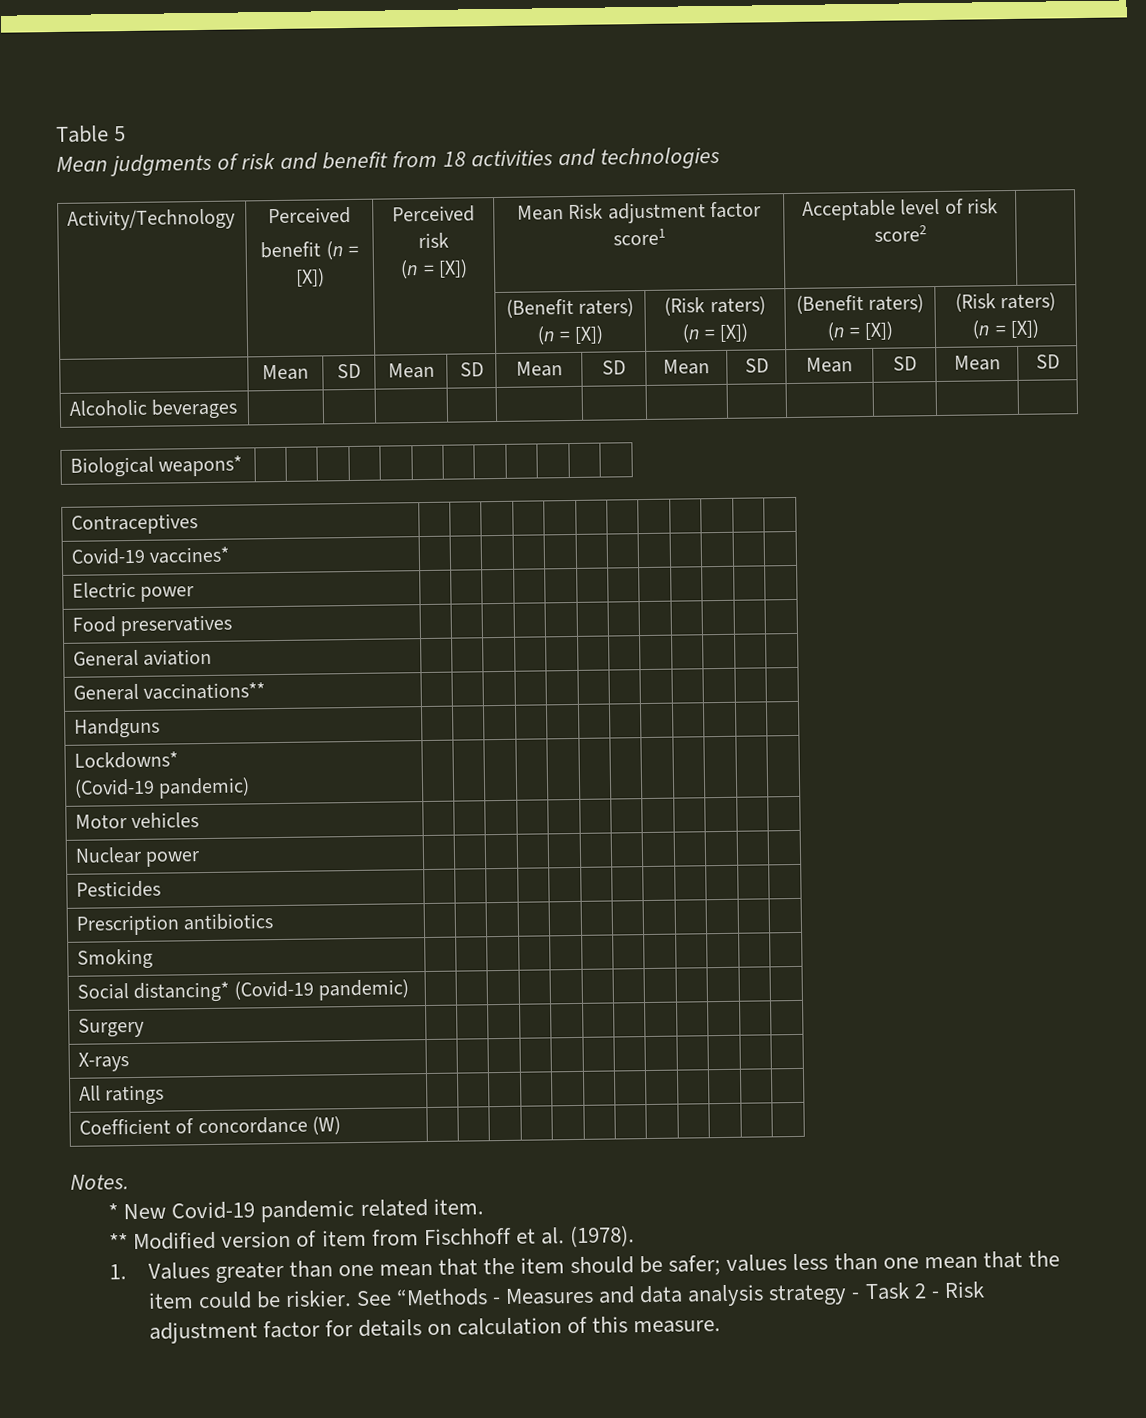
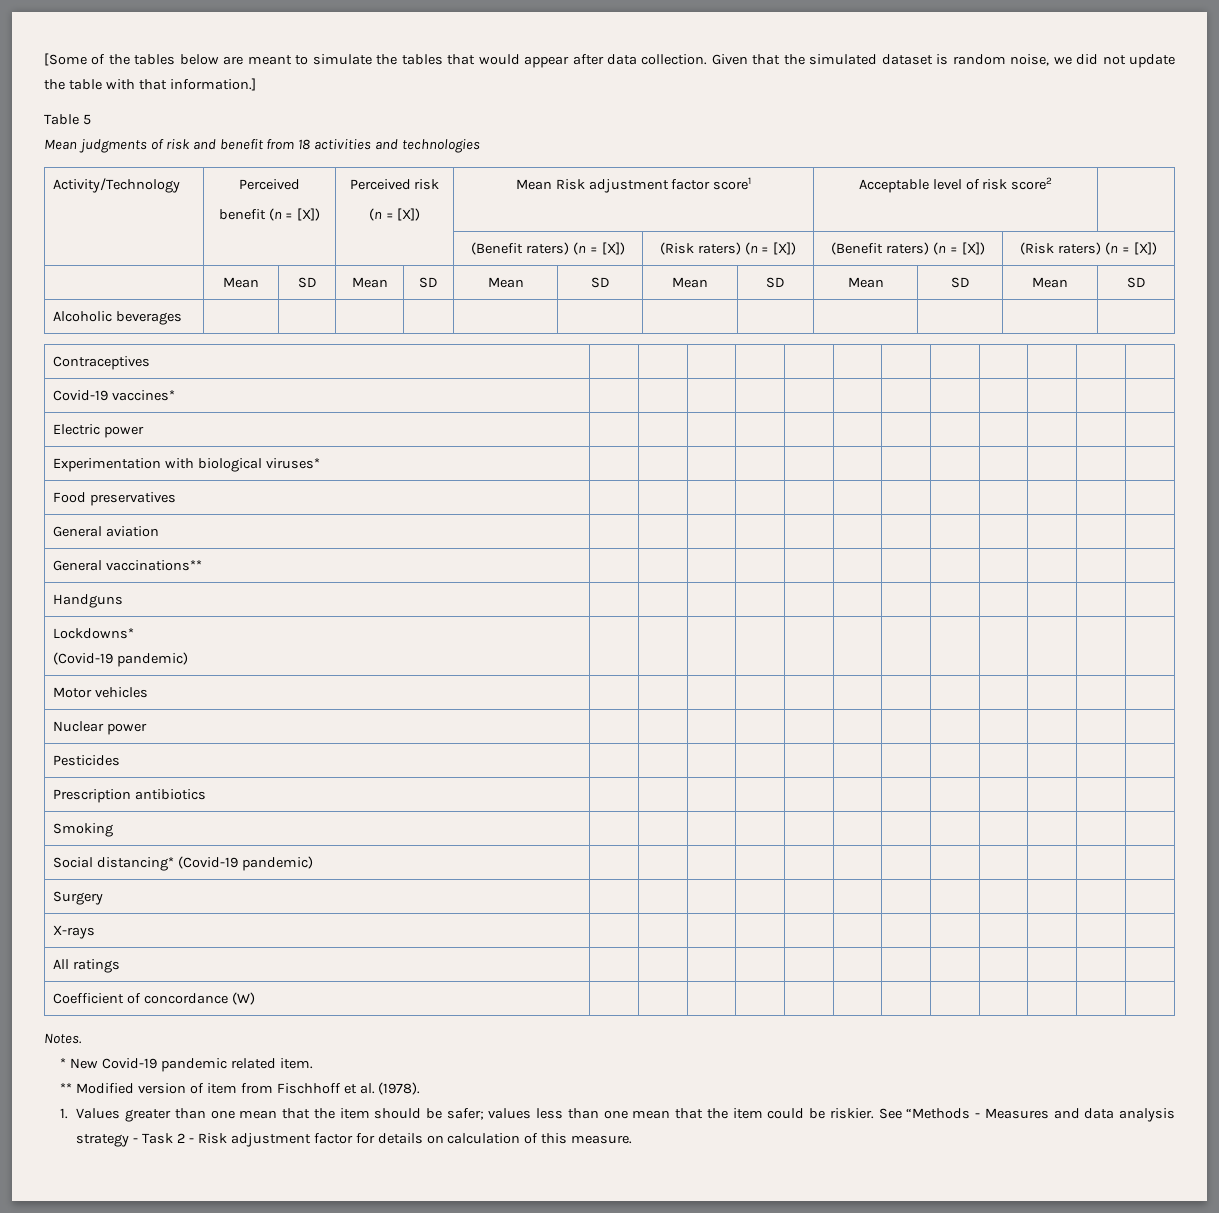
(56, 134) none -> [44,53,1175,68] [44,78,256,91] [Some of the tables below are meant to simulate the tables that would appear after data collection. Given that the simulated dataset is random noise, we did not update the table with that information.] //
[70,455,243,478] // Biological weapons* | | | | | | | | | | | | -> (183, 318) none
(195, 594) none -> [53,458,321,472] // Experimentation with biological viruses* | | | | | | | | | | | |

